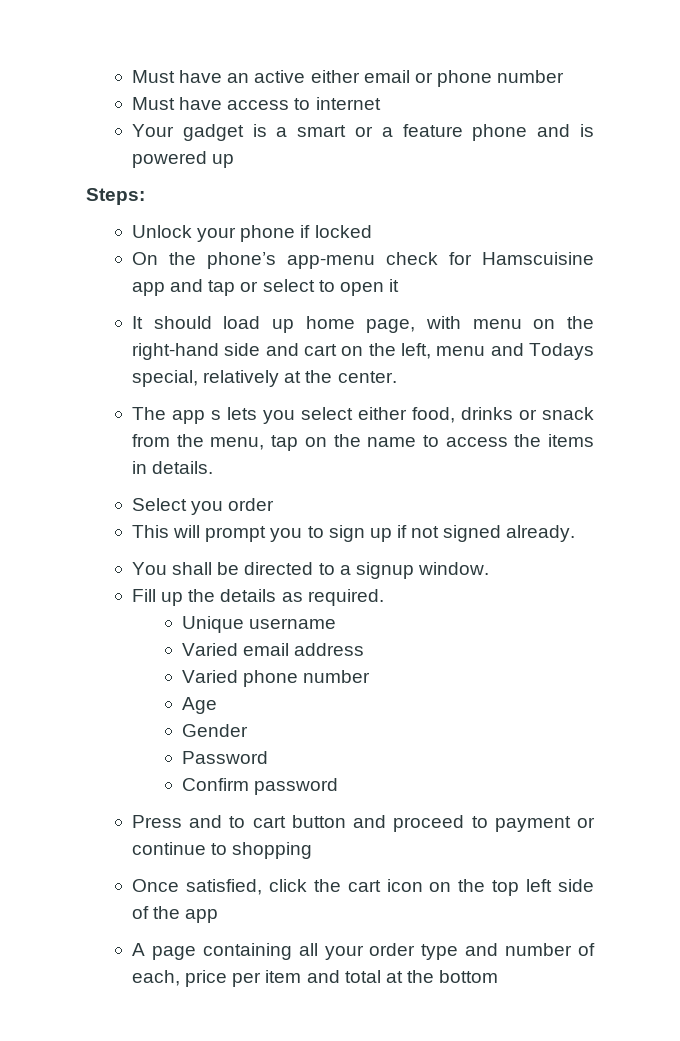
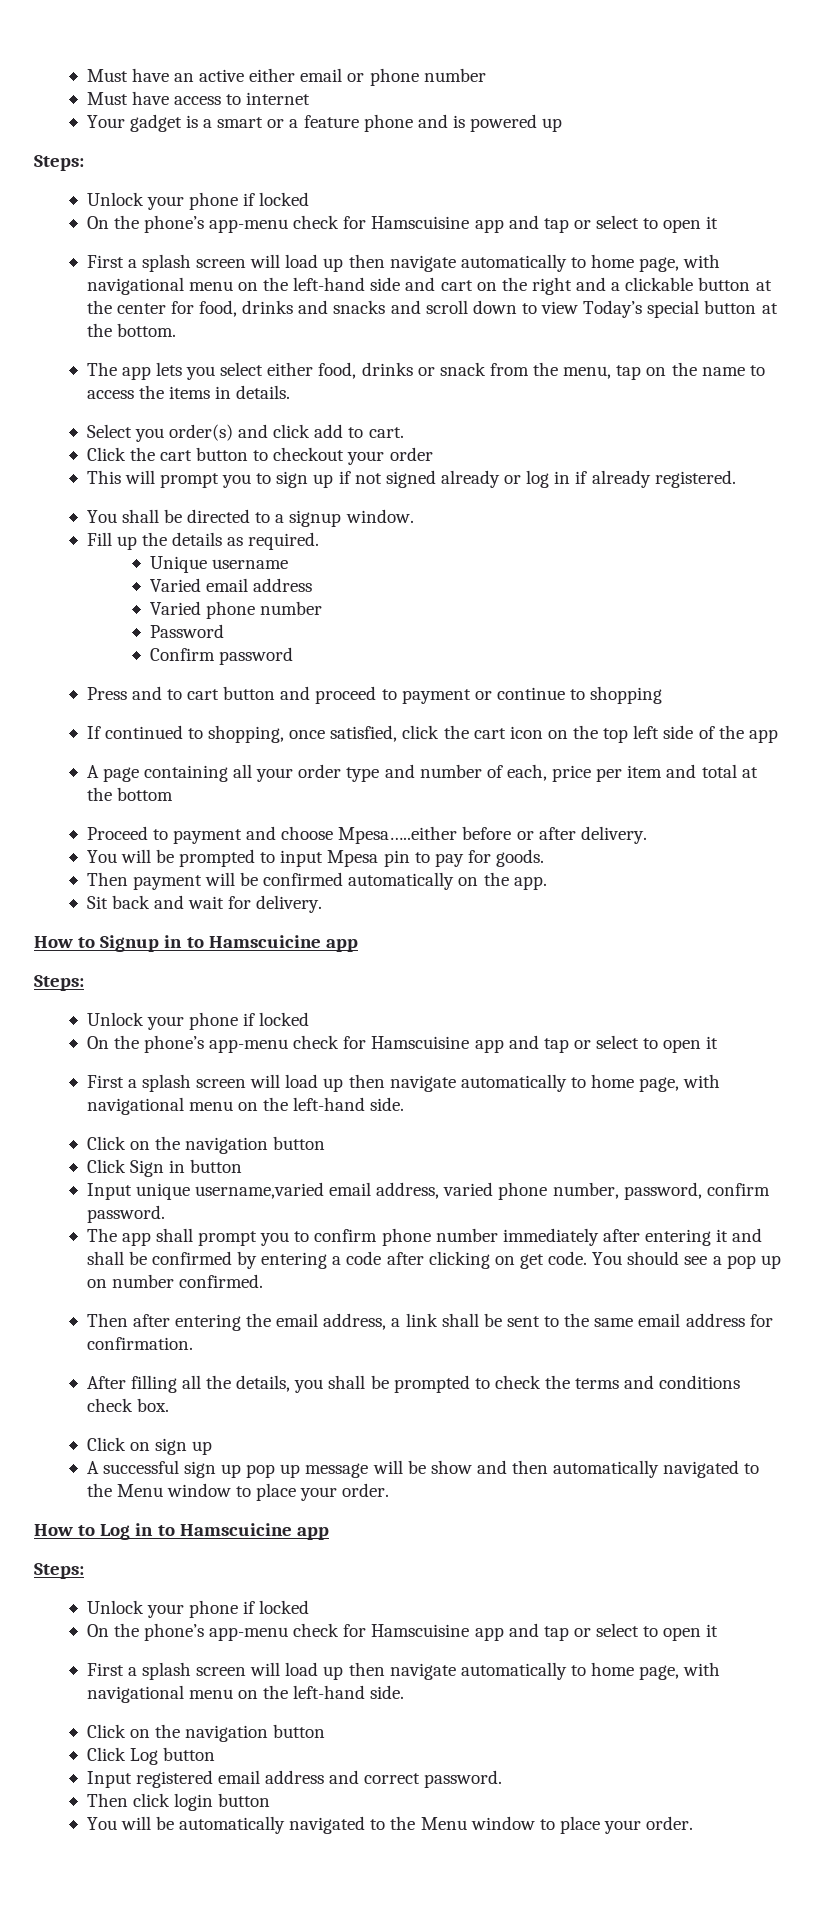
[131,316,594,333] [131,343,219,360] It should load up home page, with menu on the right-hand -> [86,254,721,272] [86,277,366,295] First a splash screen will load up then navigate automatically to home page, with navigational menu on the left-hand
[400,343,594,360] [131,370,397,387] [131,407,221,424] left, menu and Todays special, relatively at the center. // The app s -> [531,277,772,295] [86,300,778,318] [86,323,176,337] [86,362,151,380] right and a clickable button at the center for food, drinks and snacks and scroll down to view Today’s special button at the bottom. // The app
(224, 508) none -> [168,424,404,441] [86,447,385,465] order(s) and click add to cart. // Click the cart button to checkout your
[506,525,576,542] already. -> [440,470,736,488] already or log in if already registered.
[182,697,218,714] [182,724,249,737] // Age // Gender -> (323, 608) none
[131,879,179,892] Once -> [86,725,326,743] If continued to shopping, once
(499, 976) none -> [86,826,647,844] [86,849,545,867] [86,872,547,890] [86,895,323,913] [34,935,358,952] [34,975,84,991] [86,1012,310,1030] [86,1035,719,1053] [86,1074,721,1092] [86,1097,405,1115] [86,1136,326,1154] [86,1159,243,1177] [86,1182,770,1200] [86,1205,165,1223] [86,1228,763,1246] [86,1251,781,1269] [86,1274,263,1288] [86,1313,773,1331] [86,1337,193,1350] [86,1375,741,1393] [86,1398,169,1412] [86,1437,213,1455] [86,1460,760,1478] [86,1483,390,1501] [34,1523,329,1540] [34,1563,84,1579] [86,1600,310,1618] [86,1623,719,1641] [86,1662,721,1680] [86,1685,405,1703] [86,1724,326,1742] [86,1747,215,1765] [86,1770,503,1788] [86,1793,271,1811] [86,1816,694,1834] // Proceed to payment and choose Mpesa…..either before or after delivery. // You will be prompted to input Mpesa pin to pay for goods. // Then payment will be confirmed automatically on the app. // Sit back and wait for delivery. // How to Signup in to Hamscuicine app // Steps: // Unlock your phone if locked // On the phone’s app-menu check for Hamscuisine app and tap or select to open it // First a splash screen will load up then navigate automatically to home page, with navigational menu on the left-hand side. // Click on the navigation button // Click Sign in button // Input unique username,varied email address, varied phone number, password, confirm password. // The app shall prompt you to confirm phone number immediately after entering it and shall be confirmed by entering a code after clicking on get code. You should see a pop up on number confirmed. // Then after entering the email address, a link shall be sent to the same email address for confirmation. // After filling all the details, you shall be prompted to check the terms and conditions check box. // Click on sign up // A successful sign up pop up message will be show and then automatically navigated to the Menu window to place your order. // How to Log in to Hamscuicine app // Steps: // Unlock your phone if locked // On the phone’s app-menu check for Hamscuisine app and tap or select to open it // First a splash screen will load up then navigate automatically to home page, with navigational menu on the left-hand side. // Click on the navigation button // Click Log button // Input registered email address and correct password. // Then click login button // You will be automatically navigated to the Menu window to place your order.

